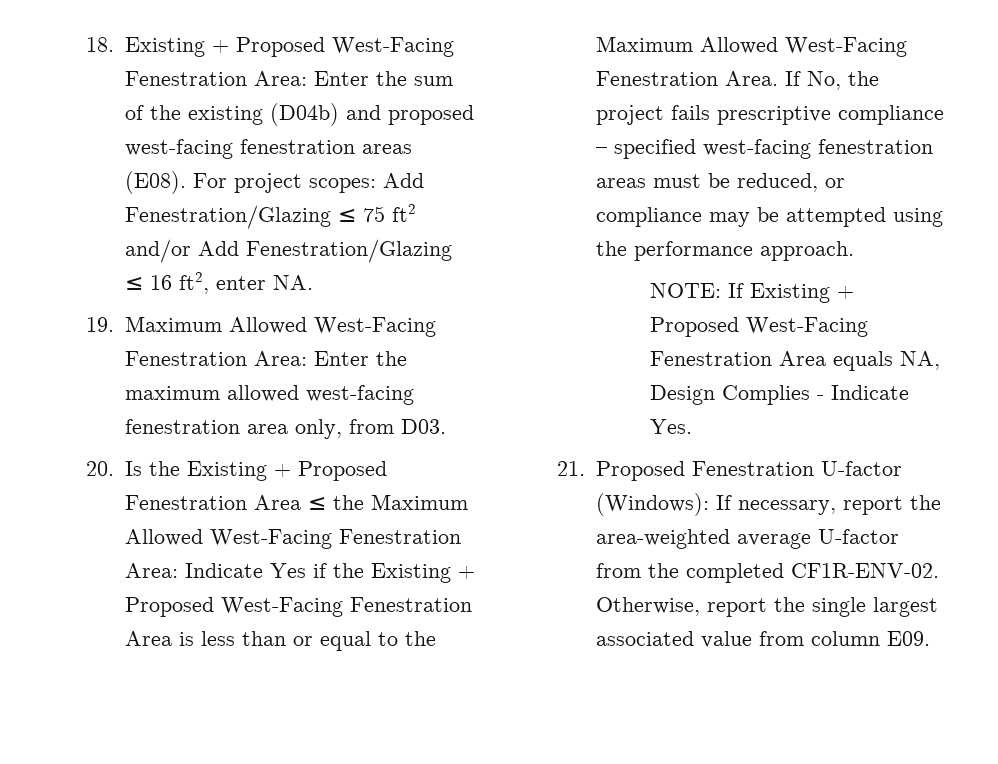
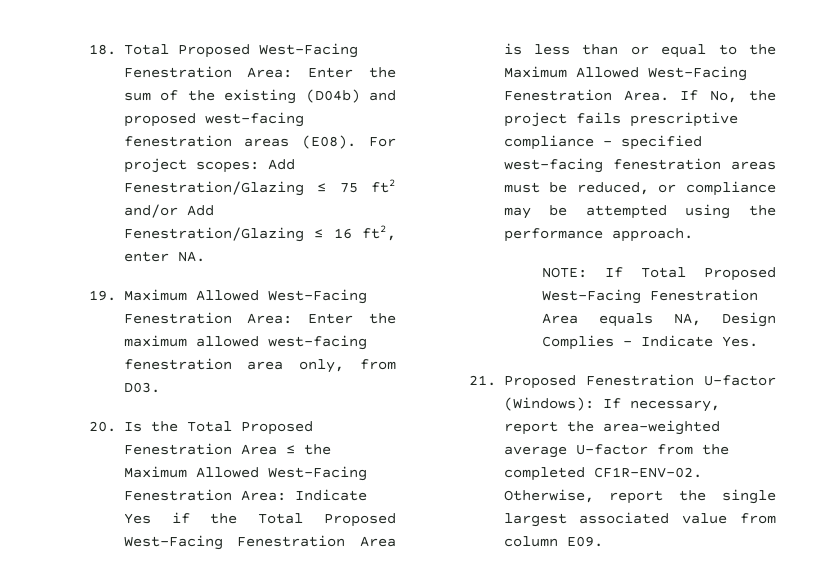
[124,37,229,57] Existing + -> [123,44,169,55] Total
[186,461,291,481] Existing + -> [186,421,232,432] Total
[370,563,475,583] Existing + -> [258,513,304,524] Total
[749,283,854,303] Existing + -> [640,267,686,278] Total

